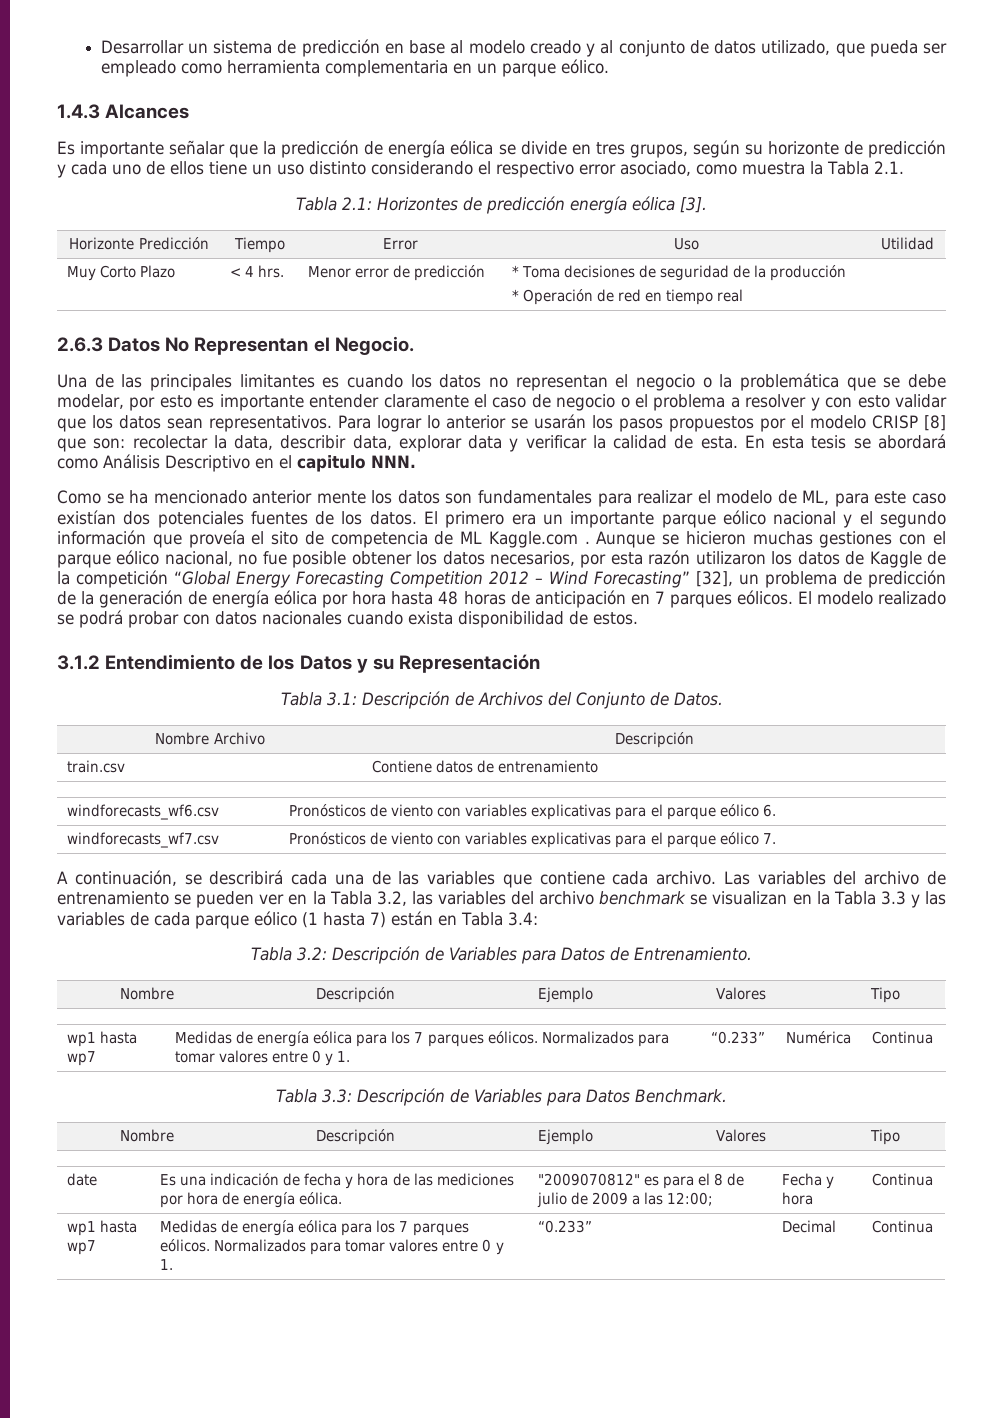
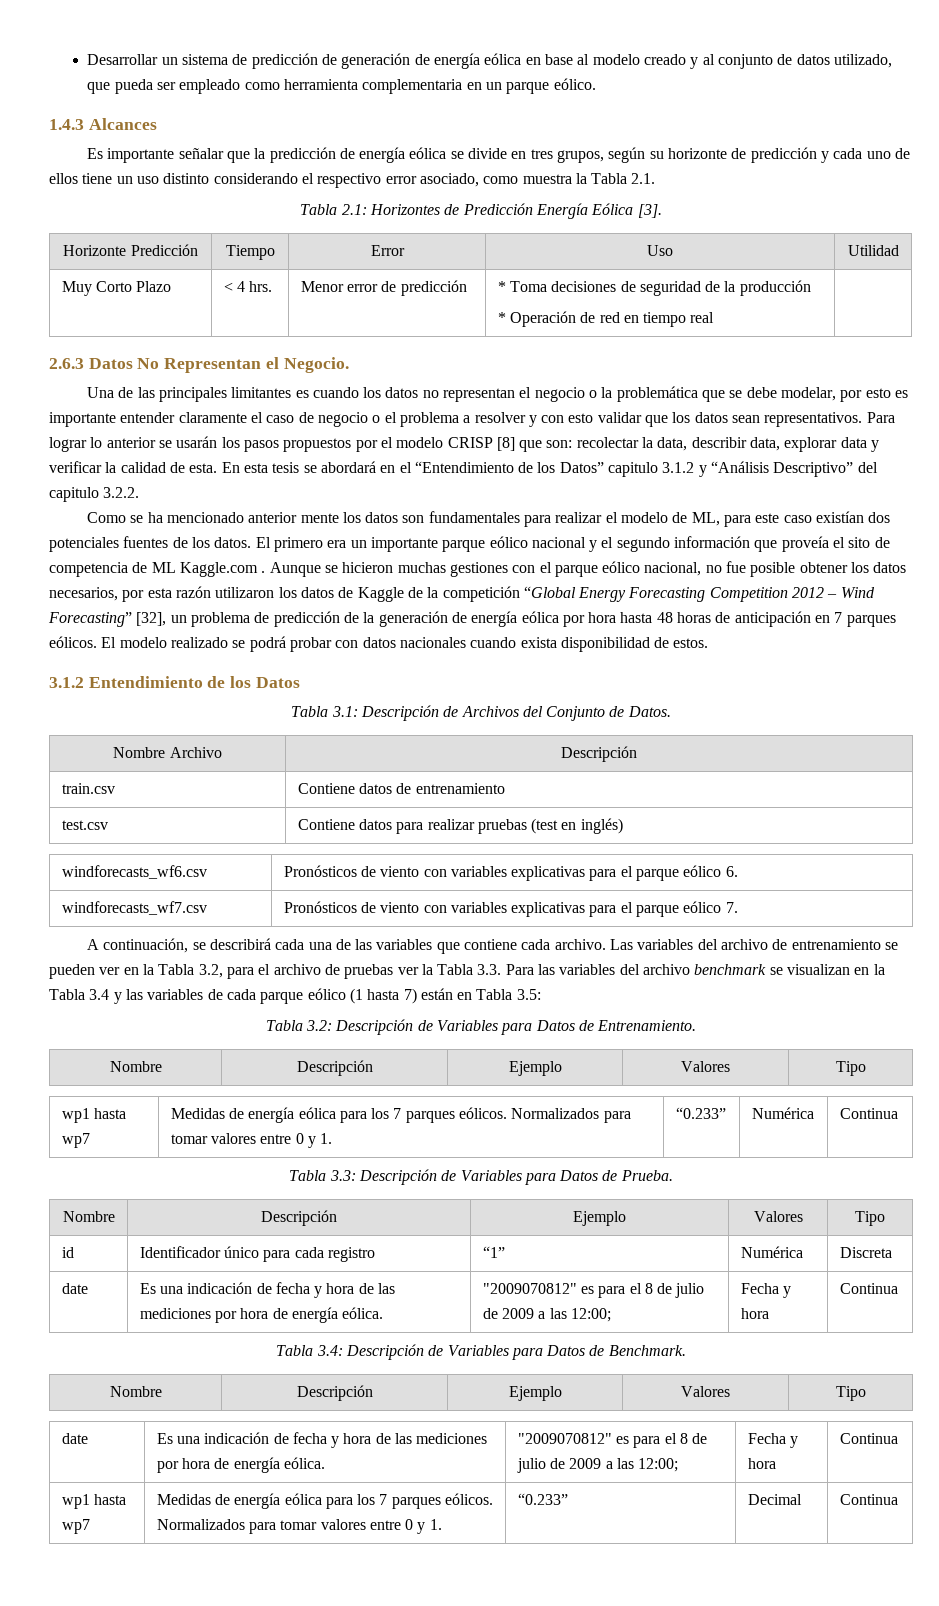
(380, 48) none -> [322,53,522,69] de generación de energía eólica
[485,196,675,214] predicción energía eólica -> [462,203,634,219] Predicción Energía Eólica
[57,454,416,472] como Análisis Descriptivo en el capitulo NNN. -> [380,461,878,477] [49,487,140,502] en el “Entendimiento de los Datos” capitulo 3.1.2 y “Análisis Descriptivo” del capitulo 3.2.2.
[356,654,540,673] y su Representación -> (300, 682) none
(599, 766) none -> [61,820,108,830] [297,818,623,834] // test.csv | Contiene datos para realizar pruebas (test en inglés)
(407, 898) none -> [226,964,534,979] para el archivo de pruebas ver la Tabla 3.3. Para
[880,891,906,905] 3.3 -> [89,989,110,1000] 3.4
[507,912,538,926] 3.4: -> [516,989,541,1000] 3.5:
(631, 1096) none -> [602,1170,673,1181] [62,1211,115,1222] [261,1210,337,1226] [573,1211,626,1226] [753,1211,803,1222] [855,1211,885,1226] [61,1247,74,1258] [139,1246,375,1262] [482,1246,505,1258] [740,1246,803,1258] [839,1247,892,1258] [61,1283,88,1294] [139,1282,396,1298] [139,1307,384,1323] [482,1283,705,1298] [482,1308,611,1322] [740,1283,791,1298] [740,1308,769,1319] [839,1283,898,1294] [276,1344,605,1360] de Prueba. // Nombre | Descripción | Ejemplo | Valores | Tipo // id | Identificador único para cada registro | “1” | Numérica | Discreta // date | Es una indicación de fecha y hora de las mediciones por hora de energía eólica. | "2009070812" es para el 8 de julio de 2009 a las 12:00; | Fecha y hora | Continua // Tabla 3.4: Descripción de Variables para Datos de

